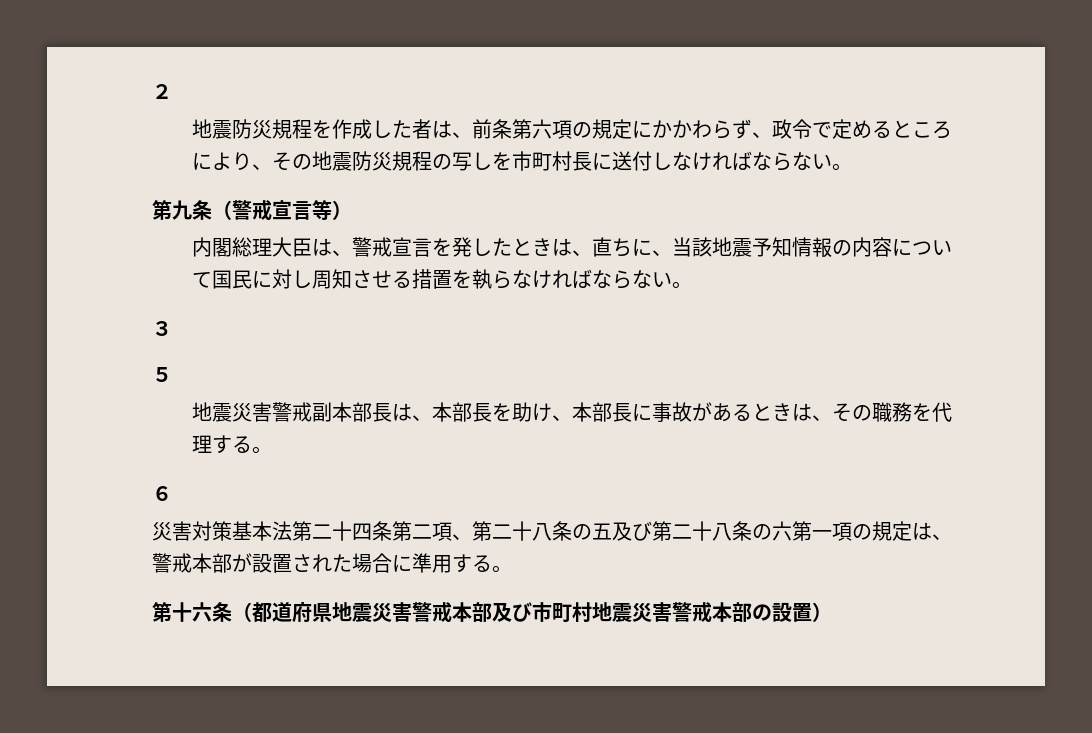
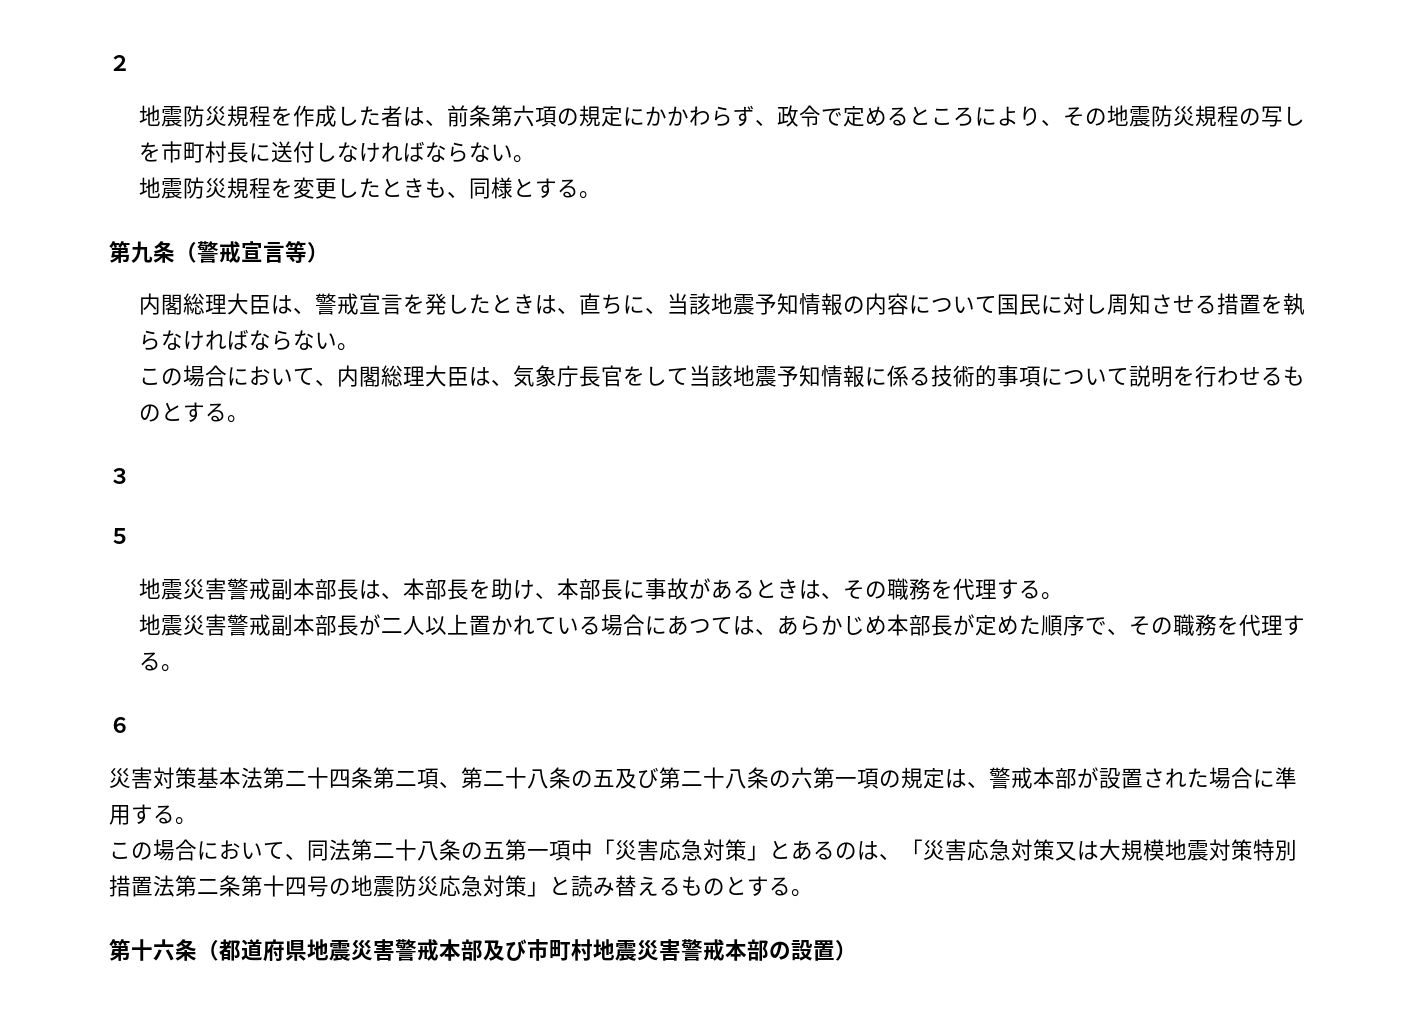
(852, 167) none -> [139,177,602,199] // 地震防災規程を変更したときも、同様とする。
(692, 285) none -> [139,365,1306,388] [139,402,250,423] // この場合において、内閣総理大臣は、気象庁長官をして当該地震予知情報に係る技術的事項について説明を行わせるものとする。
(272, 450) none -> [139,614,1306,636] [139,652,184,672] // 地震災害警戒副本部長が二人以上置かれている場合にあつては、あらかじめ本部長が定めた順序で、その職務を代理する。
(512, 569) none -> [109,839,1297,861] [109,875,813,897] // この場合において、同法第二十八条の五第一項中「災害応急対策」とあるのは、「災害応急対策又は大規模地震対策特別措置法第二条第十四号の地震防災応急対策」と読み替えるものとする。

